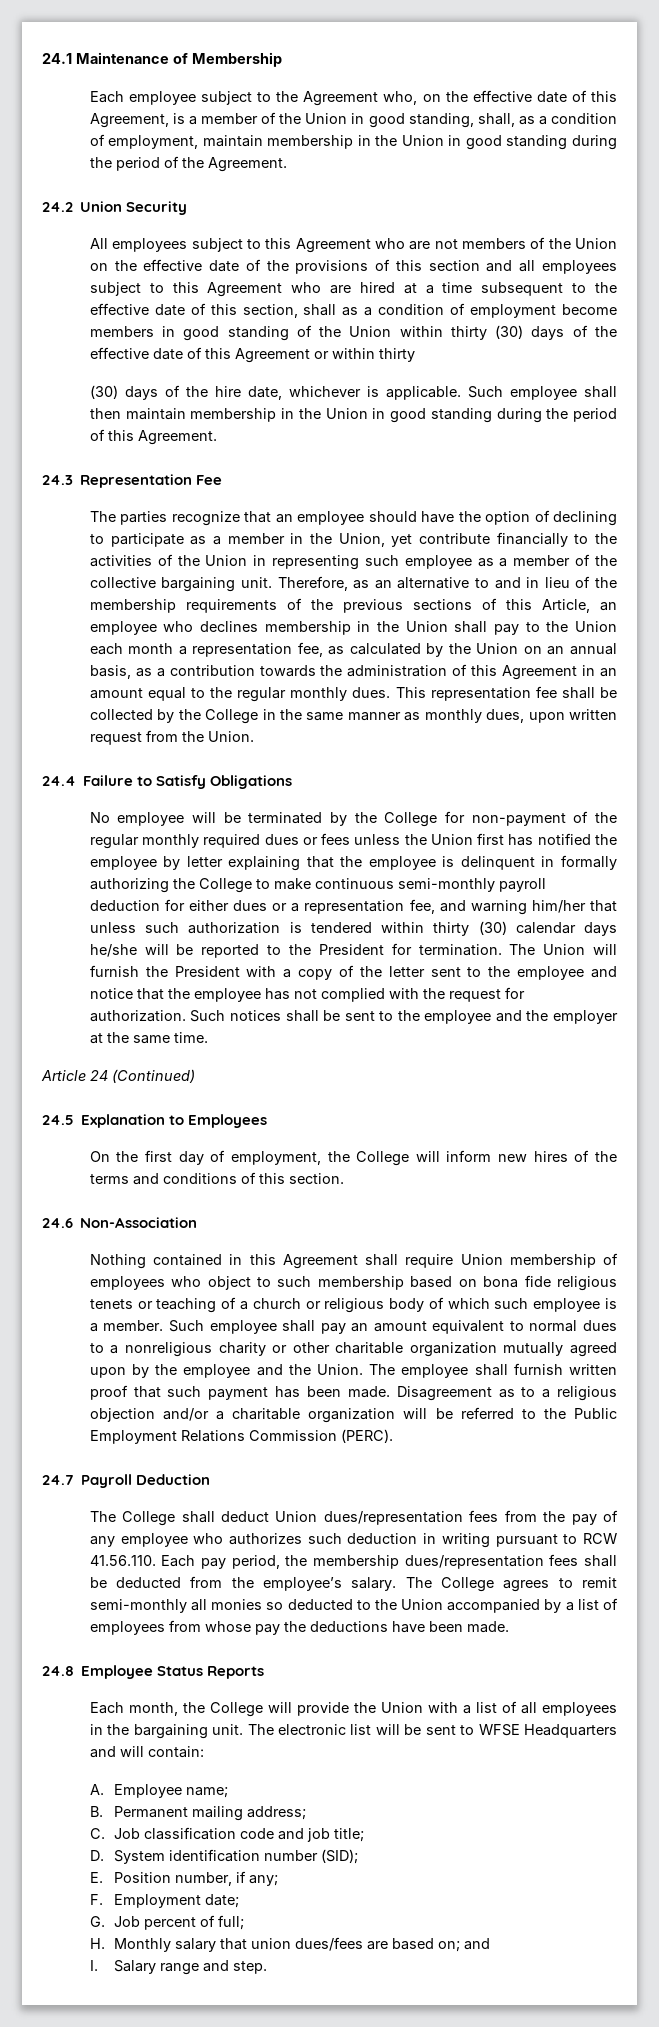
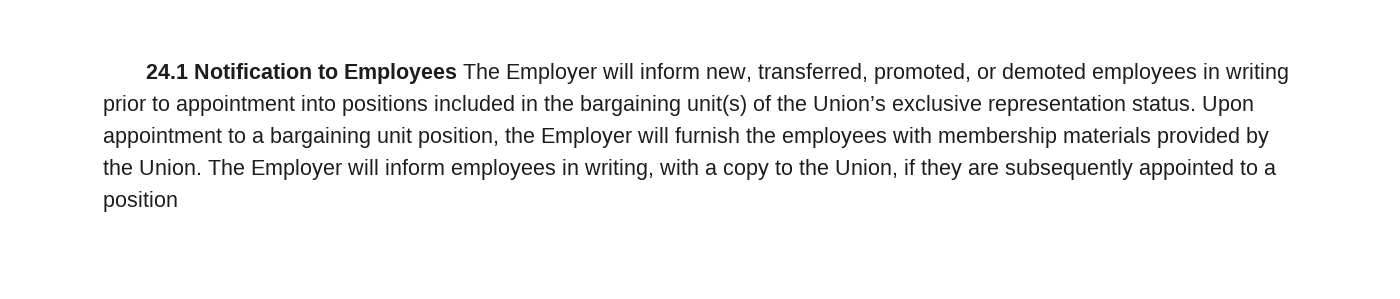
[76,52,282,67] [89,90,617,106] [89,112,618,128] [89,134,618,150] [89,156,287,172] [42,201,188,215] [89,237,617,253] [89,259,618,274] [89,282,617,297] [89,303,617,318] [89,325,617,341] [89,347,415,363] [89,385,618,400] [89,408,617,423] [89,429,217,445] [42,474,223,488] [89,510,618,526] [89,532,617,547] [89,554,617,570] [89,576,617,592] [89,598,618,613] [89,621,617,635] [89,642,618,657] [89,664,617,680] [89,686,617,702] [89,709,617,724] [89,730,254,745] [42,775,293,789] [89,811,617,827] [89,833,618,849] [89,855,618,871] [89,878,546,893] [89,899,617,915] [89,921,617,936] [89,943,618,958] [89,965,618,980] [89,987,525,1002] [89,1010,618,1024] [89,1032,208,1044] [41,1069,195,1083] [42,1114,268,1128] [89,1150,618,1166] [89,1172,344,1185] [42,1217,198,1228] [89,1253,618,1269] [89,1275,617,1291] [89,1297,617,1313] [89,1320,617,1334] [89,1342,618,1357] [89,1363,617,1378] [89,1385,618,1401] [89,1407,617,1423] [89,1429,393,1444] [42,1474,211,1488] [89,1510,618,1526] [89,1533,617,1548] [89,1554,617,1569] [89,1576,617,1592] [89,1598,619,1613] [89,1620,509,1635] [42,1665,265,1679] [89,1701,617,1717] [89,1724,617,1739] [89,1746,204,1758] [89,1784,228,1798] [89,1806,306,1821] [89,1827,364,1842] [89,1849,358,1864] [89,1871,278,1886] [89,1894,239,1908] [89,1915,244,1930] [89,1937,490,1952] [89,1960,267,1975] Maintenance of Membership // Each employee subject to the Agreement who, on the effective date of this Agreement, is a member of the Union in good standing, shall, as a condition of employment, maintain membership in the Union in good standing during the period of the Agreement. // 24.2 Union Security // All employees subject to this Agreement who are not members of the Union on the effective date of the provisions of this section and all employees subject to this Agreement who are hired at a time subsequent to the effective date of this section, shall as a condition of employment become members in good standing of the Union within thirty (30) days of the effective date of this Agreement or within thirty // (30) days of the hire date, whichever is applicable. Such employee shall then maintain membership in the Union in good standing during the period of this Agreement. // 24.3 Representation Fee // The parties recognize that an employee should have the option of declining to participate as a member in the Union, yet contribute financially to the activities of the Union in representing such employee as a member of the collective bargaining unit. Therefore, as an alternative to and in lieu of the membership requirements of the previous sections of this Article, an employee who declines membership in the Union shall pay to the Union each month a representation fee, as calculated by the Union on an annual basis, as a contribution towards the administration of this Agreement in an amount equal to the regular monthly dues. This representation fee shall be collected by the College in the same manner as monthly dues, upon written request from the Union. // 24.4 Failure to Satisfy Obligations // No employee will be terminated by the College for non-payment of the regular monthly required dues or fees unless the Union first has notified the employee by letter explaining that the employee is delinquent in formally authorizing the College to make continuous semi-monthly payroll deduction for either dues or a representation fee, and warning him/her that unless such authorization is tendered within thirty (30) calendar days he/she will be reported to the President for termination. The Union will furnish the President with a copy of the letter sent to the employee and notice that the employee has not complied with the request for authorization. Such notices shall be sent to the employee and the employer at the same time. // Article 24 (Continued) // 24.5 Explanation to Employees // On the first day of employment, the College will inform new hires of the terms and conditions of this section. // 24.6 Non-Association // Nothing contained in this Agreement shall require Union membership of employees who object to such membership based on bona fide religious tenets or teaching of a church or religious body of which such employee is a member. Such employee shall pay an amount equivalent to normal dues to a nonreligious charity or other charitable organization mutually agreed upon by the employee and the Union. The employee shall furnish written proof that such payment has been made. Disagreement as to a religious objection and/or a charitable organization will be referred to the Public Employment Relations Commission (PERC). // 24.7 Payroll Deduction // The College shall deduct Union dues/representation fees from the pay of any employee who authorizes such deduction in writing pursuant to RCW 41.56.110. Each pay period, the membership dues/representation fees shall be deducted from the employee’s salary. The College agrees to remit semi-monthly all monies so deducted to the Union accompanied by a list of employees from whose pay the deductions have been made. // 24.8 Employee Status Reports // Each month, the College will provide the Union with a list of all employees in the bargaining unit. The electronic list will be sent to WFSE Headquarters and will contain: // A. Employee name; // B. Permanent mailing address; // C. Job classification code and job title; // D. System identification number (SID); // E. Position number, if any; // F. Employment date; // G. Job percent of full; // H. Monthly salary that union dues/fees are based on; and // I. Salary range and step. -> [193,63,1289,84] [103,95,1254,116] [103,127,1269,148] [103,159,1276,180] [103,191,178,212] Notification to Employees The Employer will inform new, transferred, promoted, or demoted employees in writing prior to appointment into positions included in the bargaining unit(s) of the Union’s exclusive representation status. Upon appointment to a bargaining unit position, the Employer will furnish the employees with membership materials provided by the Union. The Employer will inform employees in writing, with a copy to the Union, if they are subsequently appointed to a position

